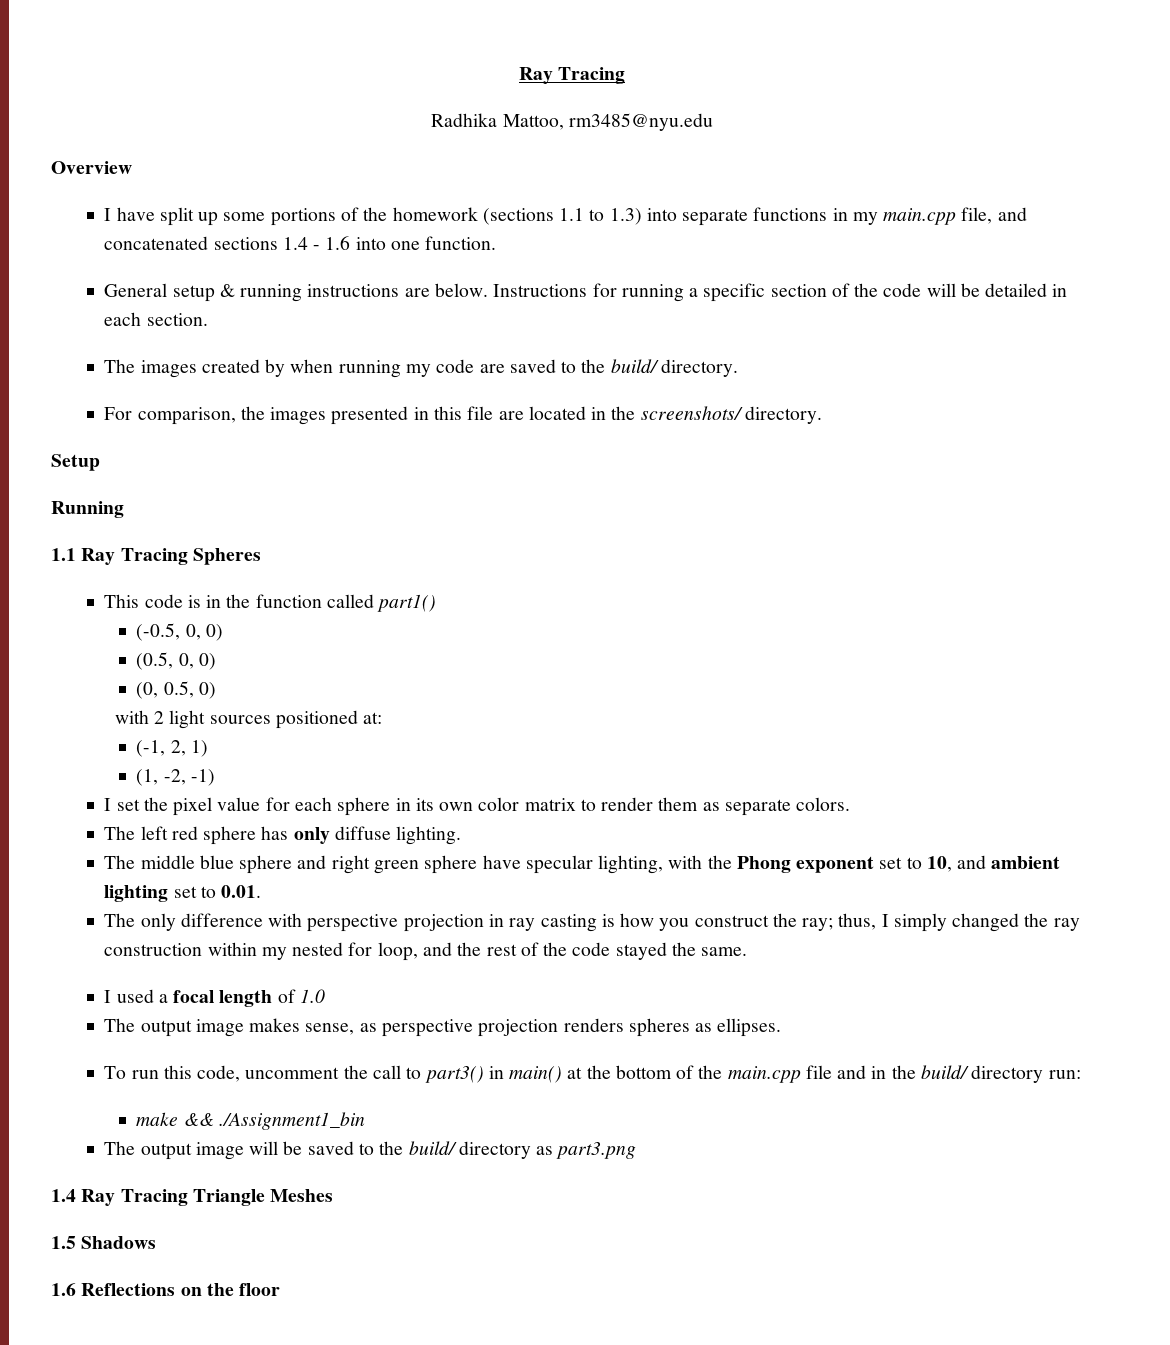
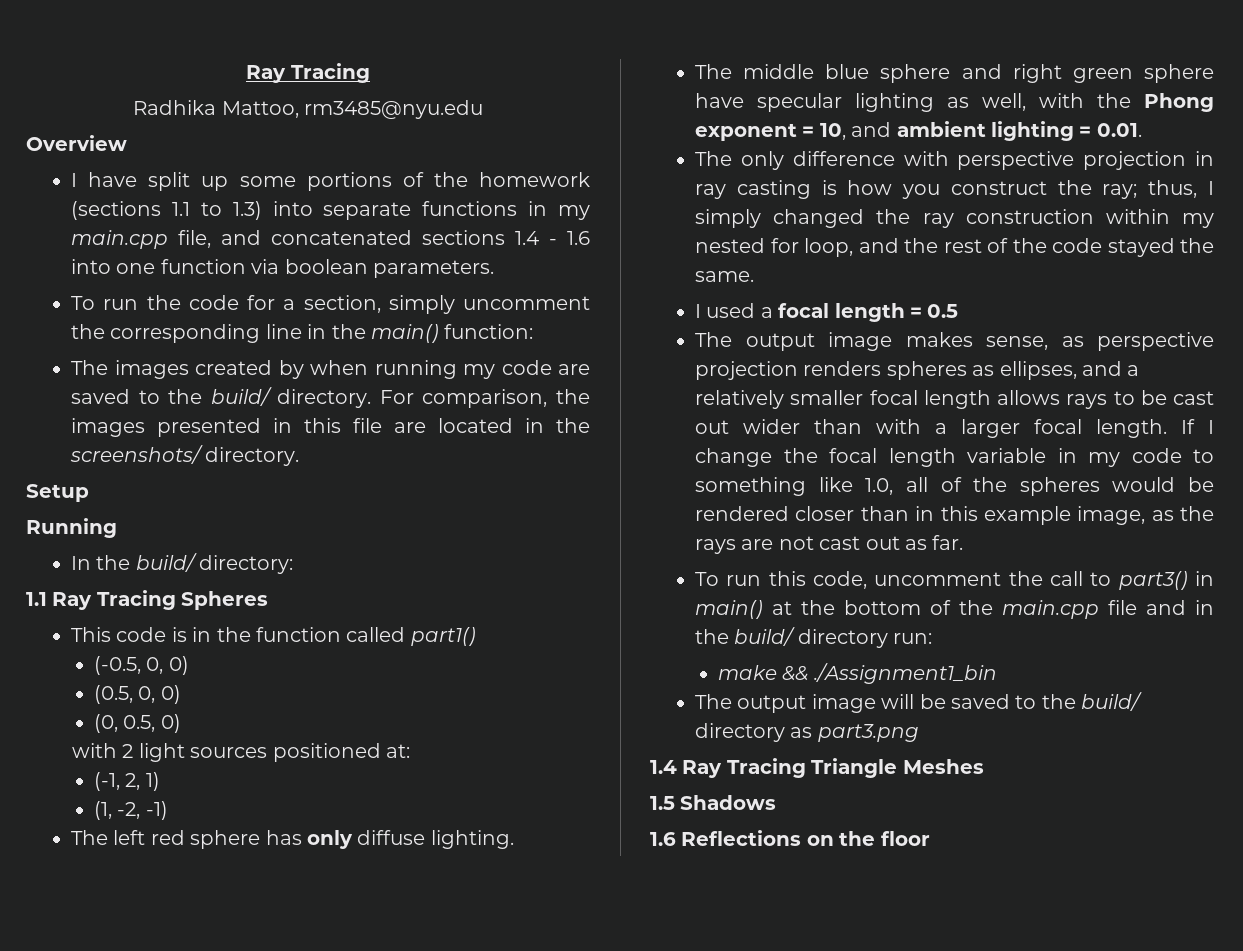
[425,236,497,250] [104,283,1068,302] [104,312,208,326] function. // General setup & running instructions are below. Instructions for running a specific section of the code will be detailed in each section. -> [160,259,495,278] [71,295,590,314] [71,324,534,343] function via boolean parameters. // To run the code for a section, simply uncomment the corresponding line in the main() function:
(738, 368) // -> (372, 398) none
(124, 509) none -> [71,553,294,574] // In the build/ directory:
[104,797,851,816] // I set the pixel value for each sphere in its own color matrix to render them as separate colors. -> (168, 810) none
[598,855,664,874] lighting, -> [855,93,1027,112] lighting as well,
[879,857,922,869] set to -> [802,126,815,137] =
[173,886,216,898] set to -> [1079,126,1092,137] =
[277,989,326,1003] of 1.0 -> [910,304,959,318] = 0.5
[717,1018,782,1037] ellipses. -> [999,361,1140,380] [695,390,1214,409] [695,419,1214,438] [695,448,1214,467] [695,477,1214,496] [695,506,1214,525] [695,535,964,554] ellipses, and a relatively smaller focal length allows rays to be cast out wider than with a larger focal length. If I change the focal length variable in my code to something like 1.0, all of the spheres would be rendered closer than in this example image, as the rays are not cast out as far.

